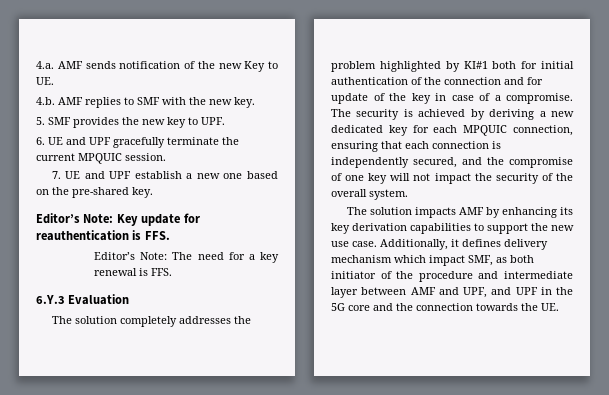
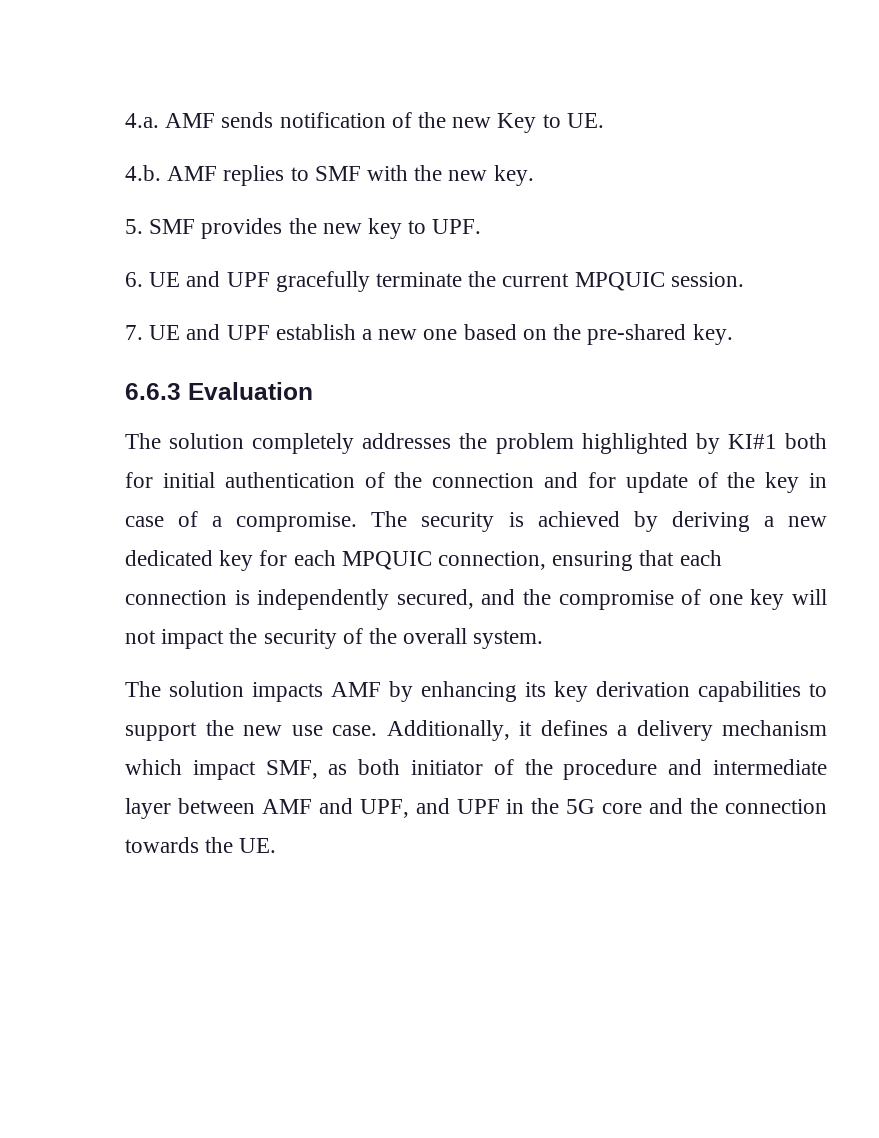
[36,213,200,226] [36,230,170,241] [94,252,279,263] [94,268,173,276] [36,295,65,304] Editor’s Note: Key update for reauthentication is FFS. // Editor’s Note: The need for a key renewal is FFS. // 6.Y.3 -> [125,383,181,400] 6.6.3
(501, 243) none -> [617,725,627,736] a

